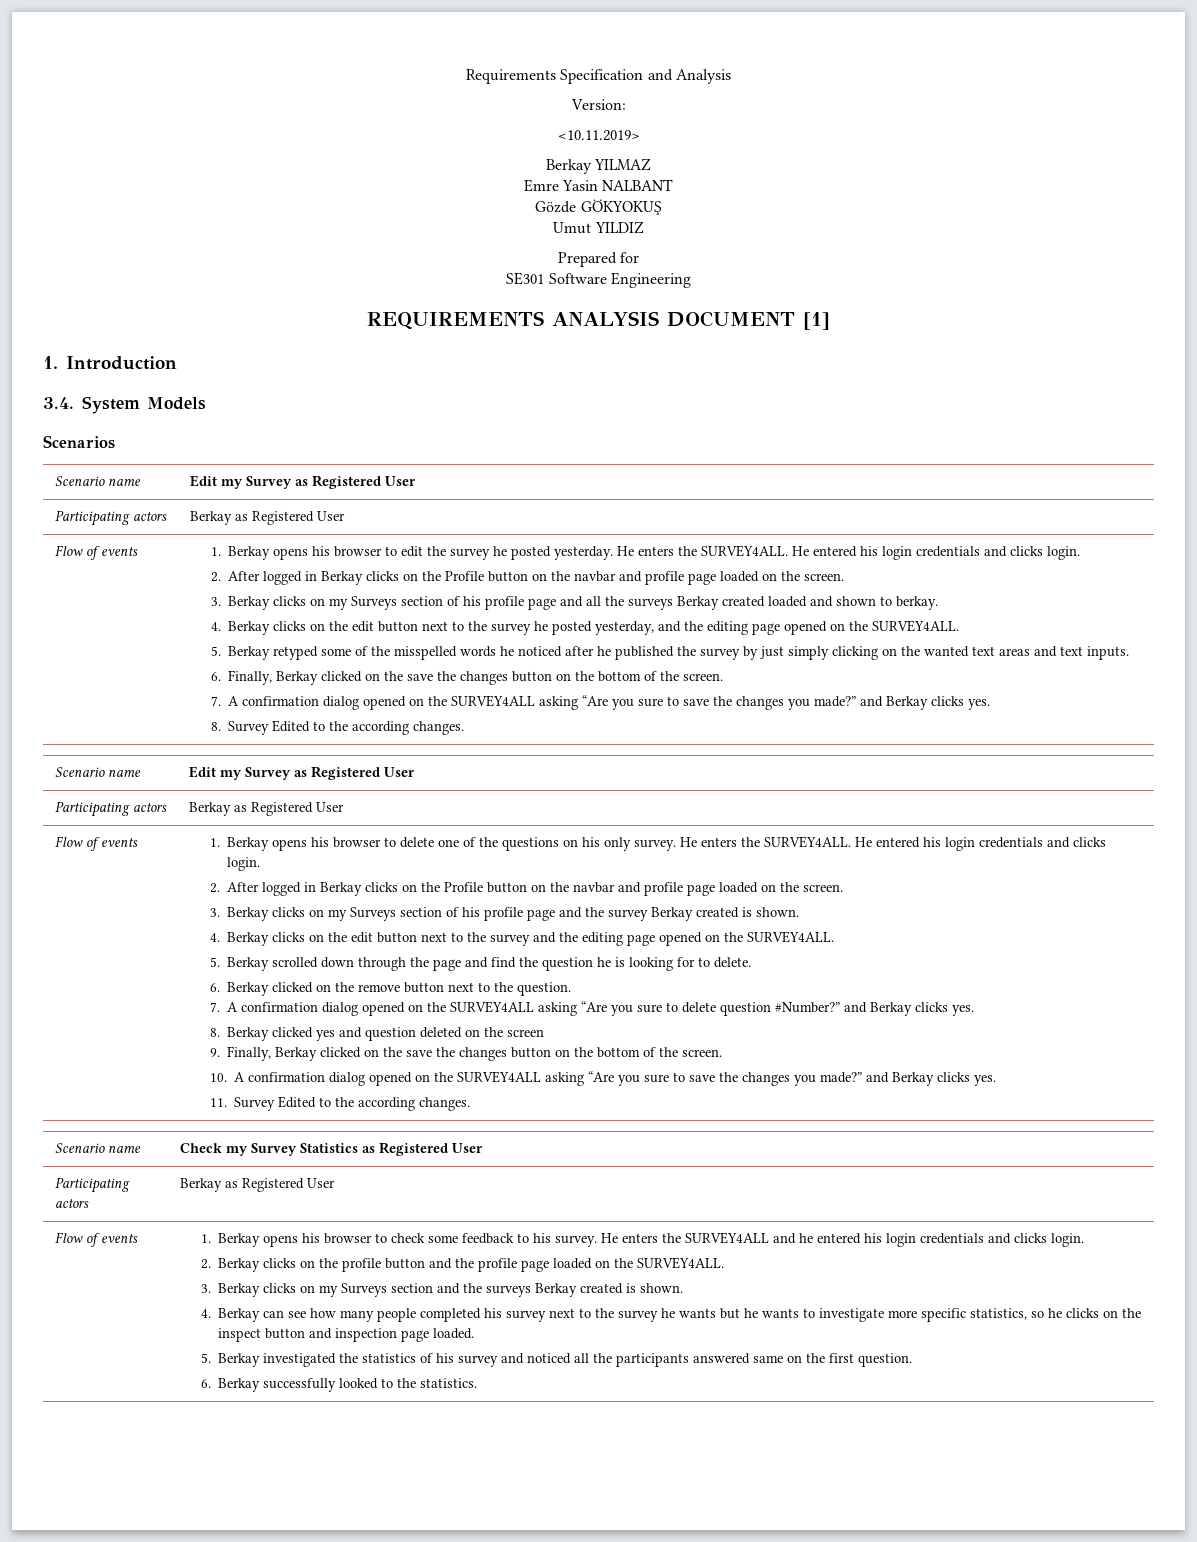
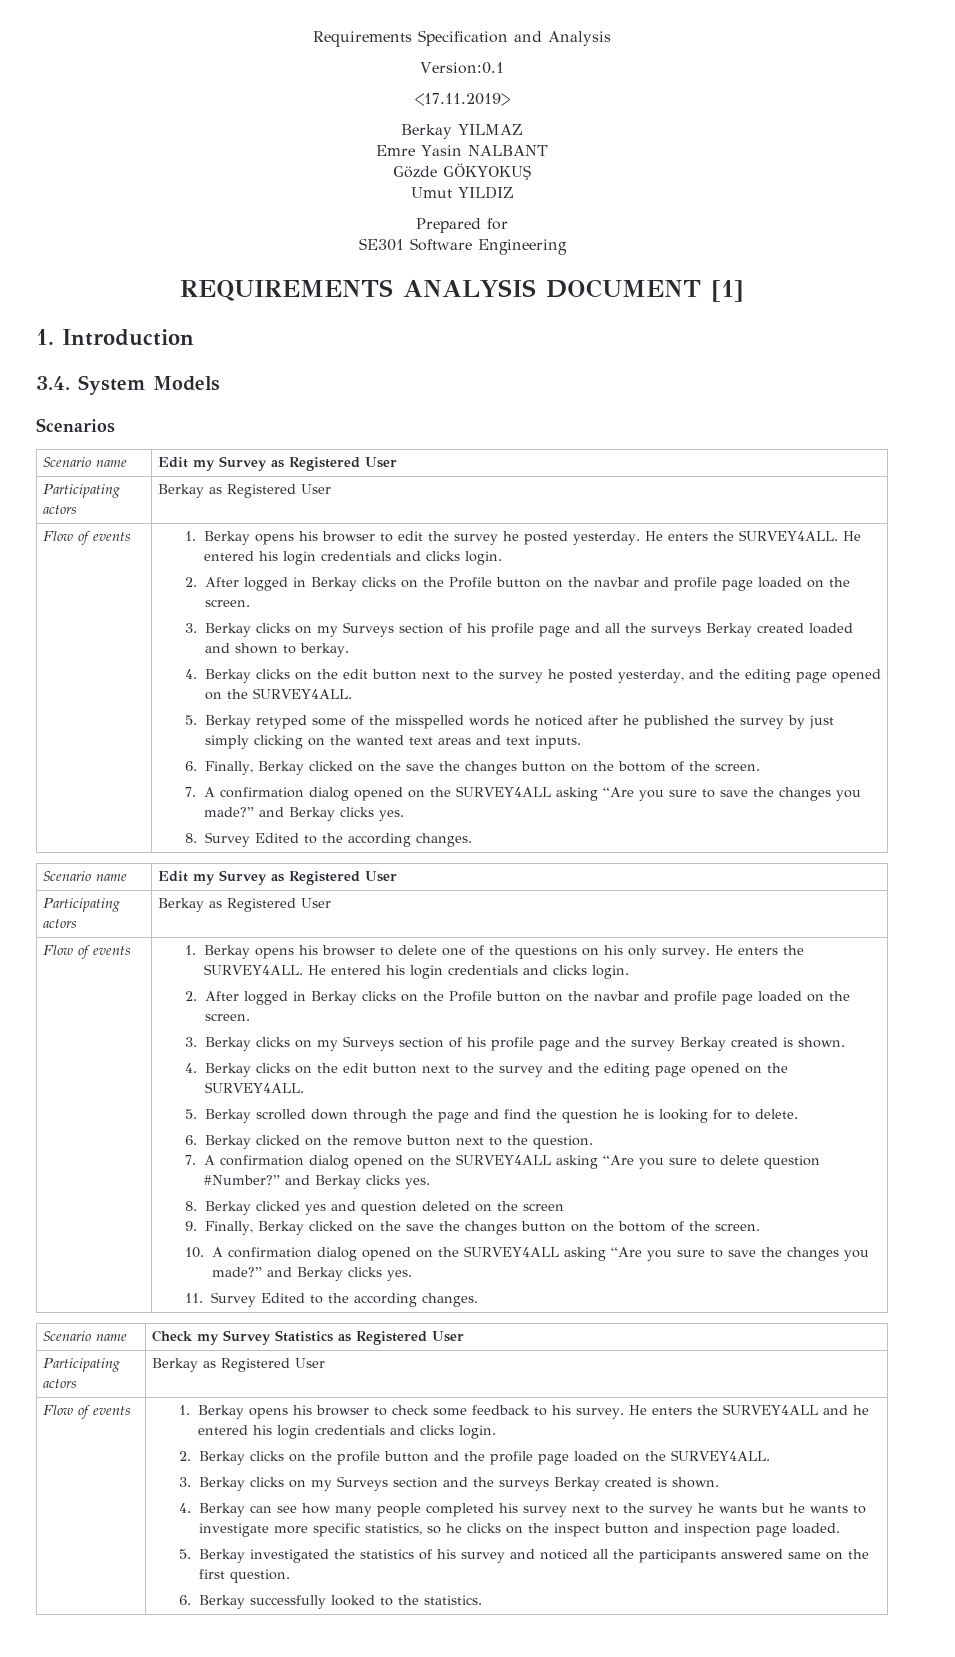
[570,99,626,110] [557,130,640,141] Version: // <10.11.2019> -> [420,62,505,74] [414,93,510,106] Version:0.1 // <17.11.2019>

